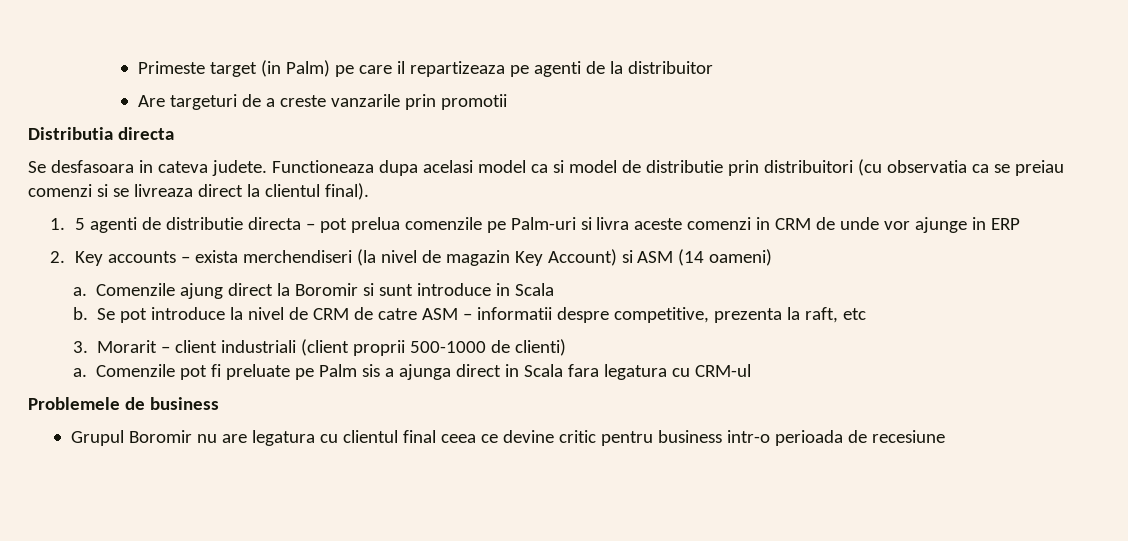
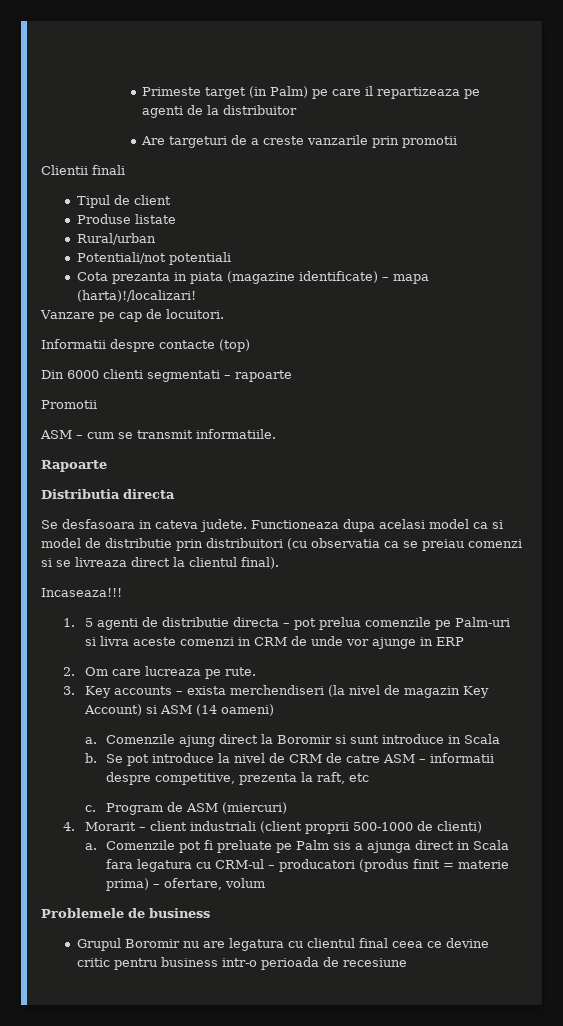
(507, 102) none -> [41,165,125,175] [76,195,171,208] [76,214,176,224] [76,233,156,245] [76,252,231,265] [76,271,429,284] [76,290,196,302] [40,309,224,322] [41,339,250,352] [41,369,292,382] [41,400,97,409] [40,429,276,439] [41,460,107,472] // Clientii finali // Tipul de client // Produse listate // Rural/urban // Potentiali/not potentiali // Cota prezanta in piata (magazine identificate) – mapa (harta)!/localizari! // Vanzare pe cap de locuitori. // Informatii despre contacte (top) // Din 6000 clienti segmentati – rapoarte // Promotii // ASM – cum se transmit informatiile. // Rapoarte
(369, 191) none -> [41,588,122,597] // Incaseaza!!!
(66, 257) none -> [84,666,256,679] [62,686,75,695] Om care lucreaza pe rute. // 3.
[72,341,88,353] 3. -> [84,802,288,815] [62,822,75,831] c. Program de ASM (miercuri) // 4.
(751, 370) none -> [268,859,510,872] [106,878,266,891] – producatori (produs finit = materie prima) – ofertare, volum

